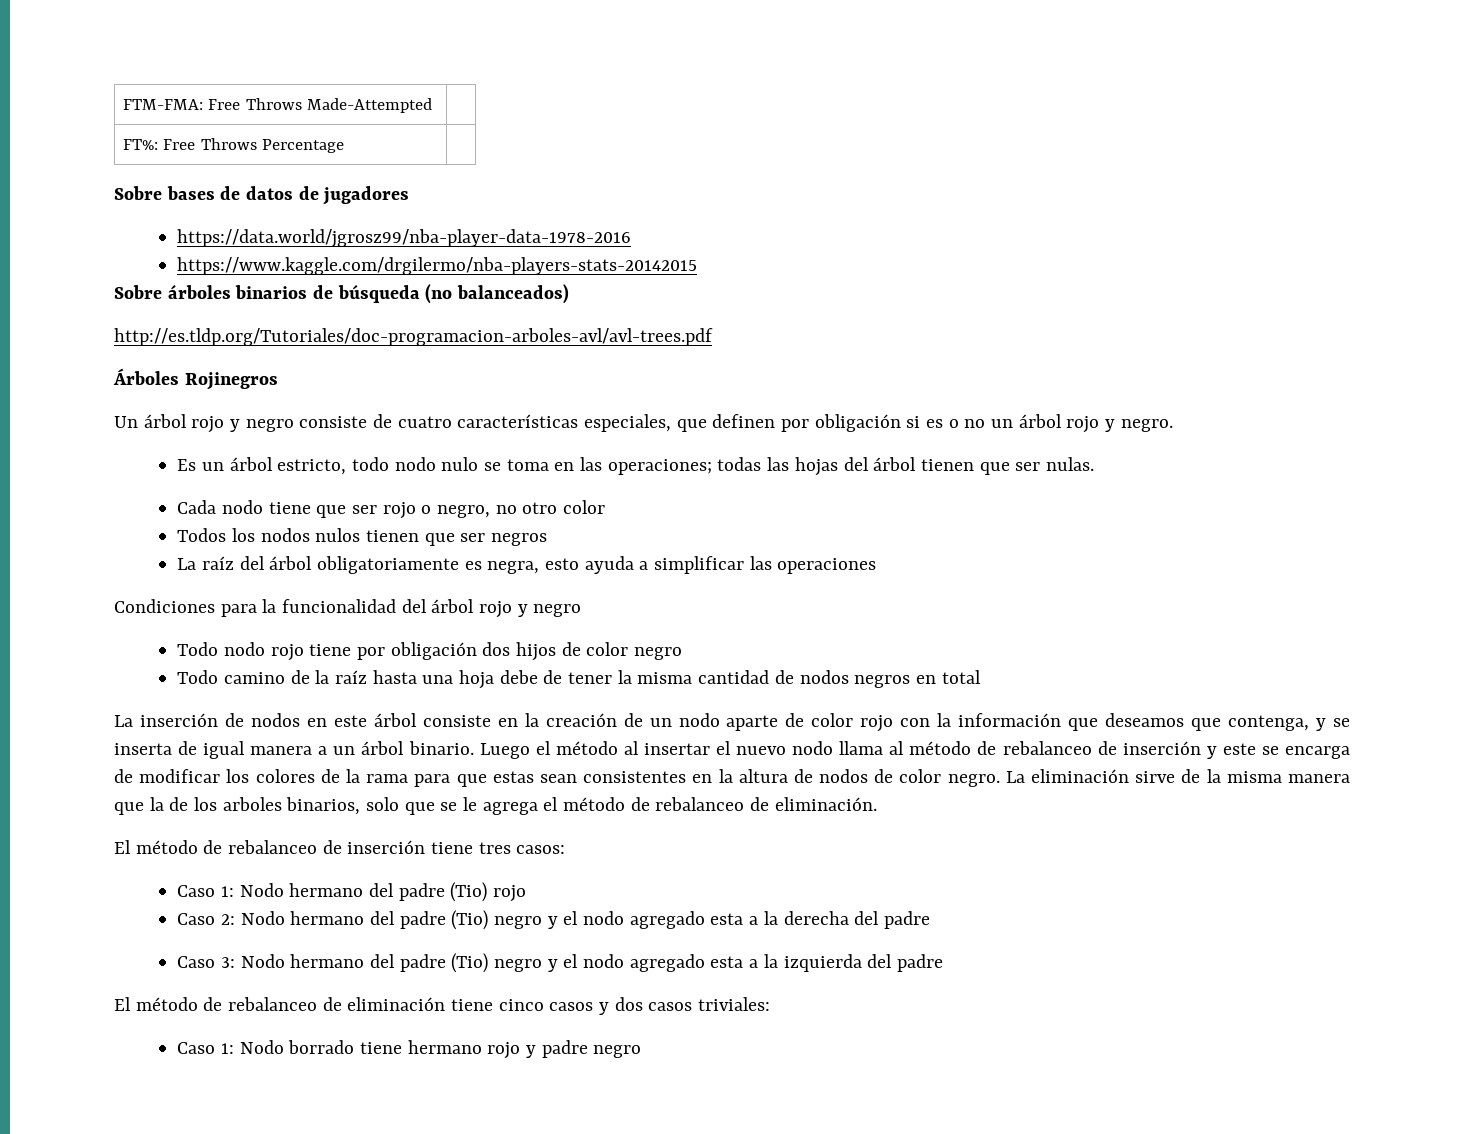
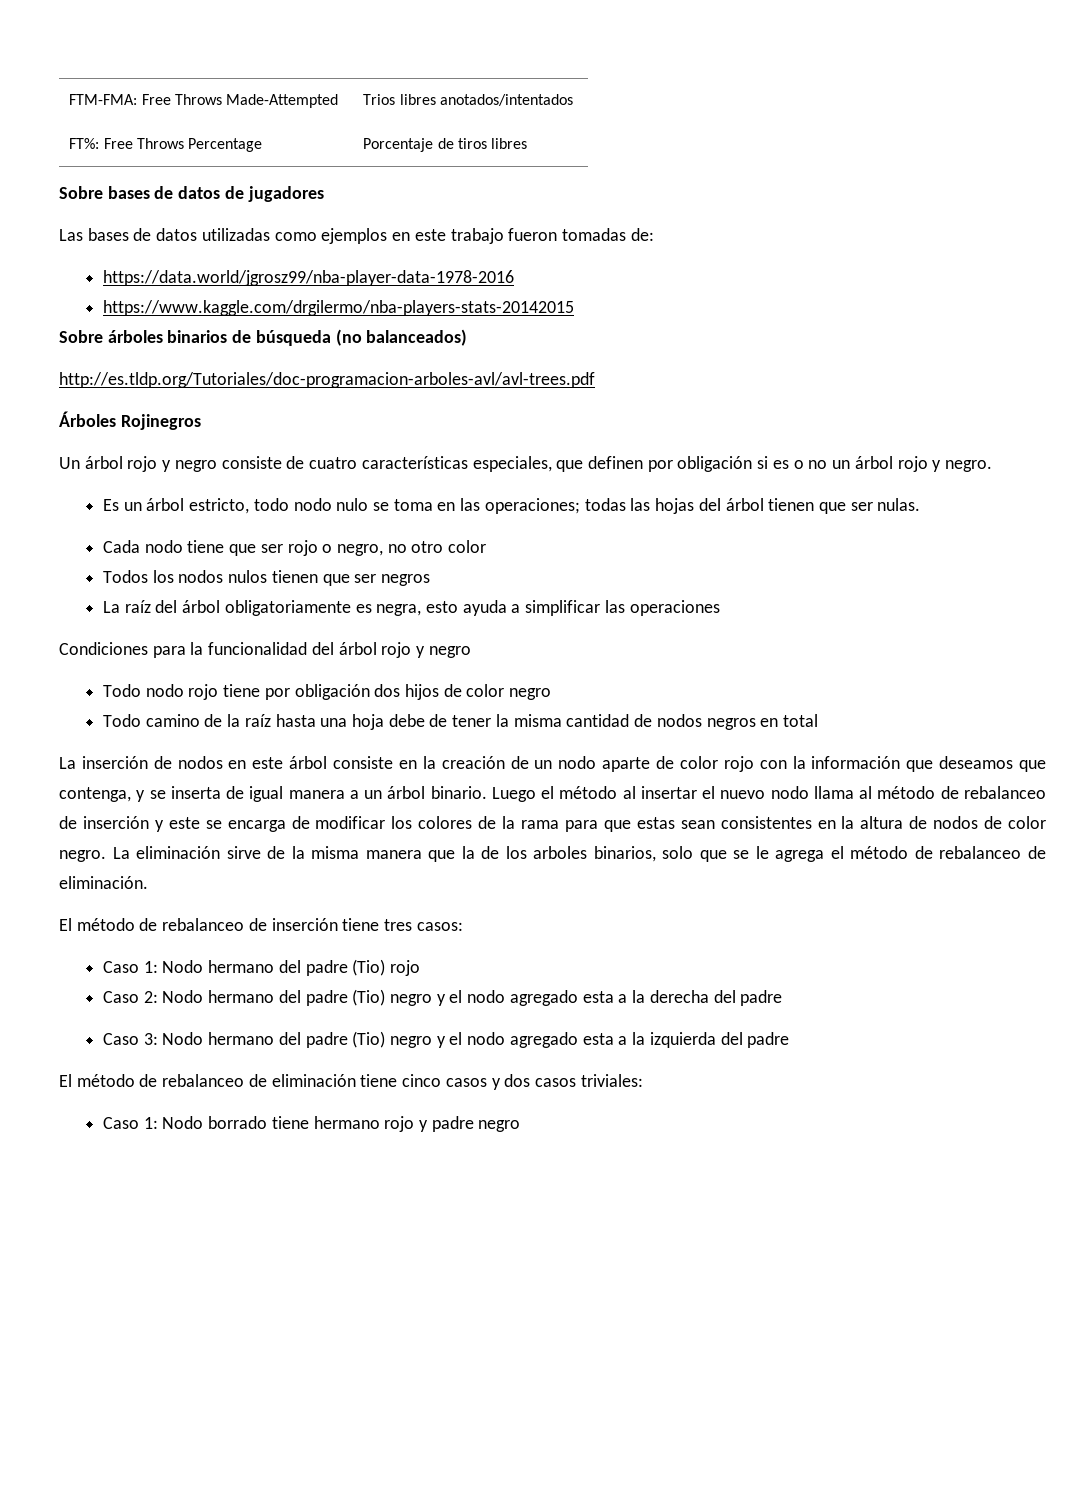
(432, 105) none -> [363,94,574,106] Trios libres anotados/intentados
(344, 146) none -> [363,138,528,152] Porcentaje de tiros libres
(410, 195) none -> [59,228,654,244] // Las bases de datos utilizadas como ejemplos en este trabajo fueron tomadas de:

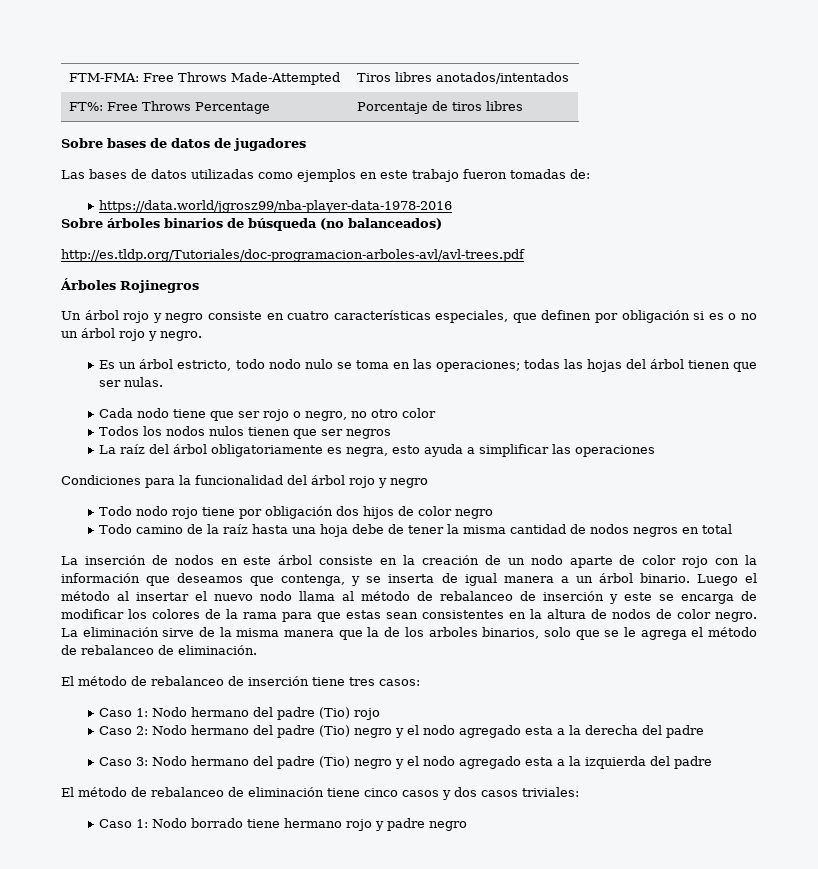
[363,94,396,105] Trios -> [356,73,391,82] Tiros
[102,300,574,316] // https://www.kaggle.com/drgilermo/nba-players-stats-20142015 -> (453, 206) none
[286,456,305,469] de -> [266,313,284,320] en

